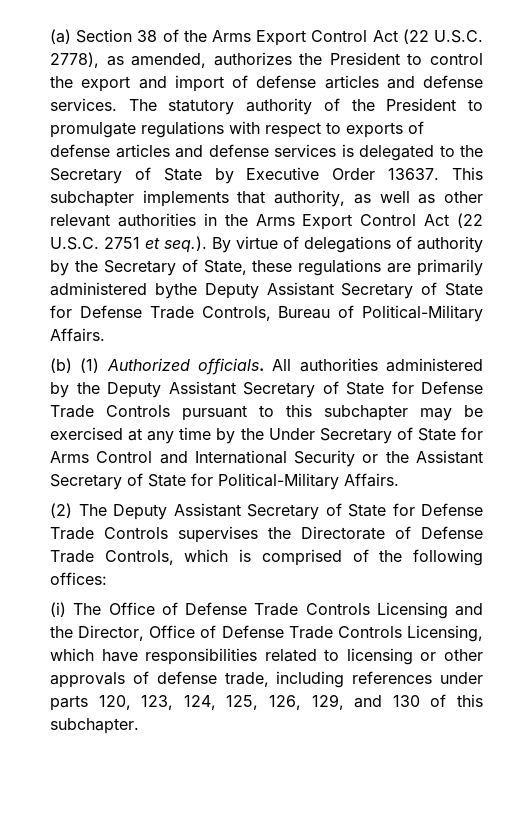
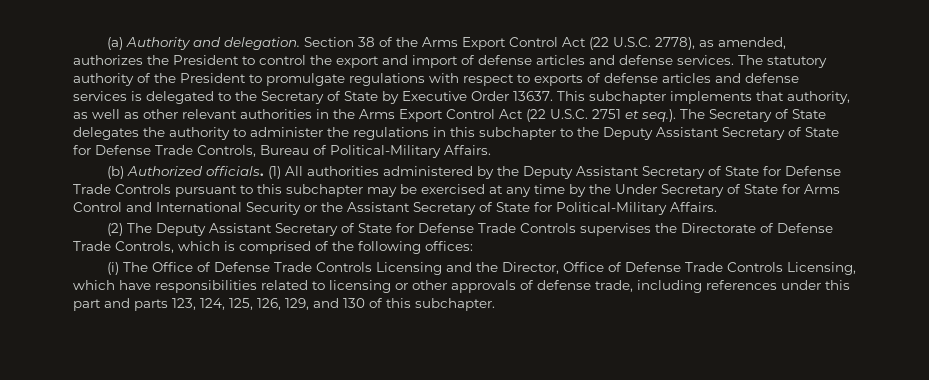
(71, 36) none -> [125,37,300,50] Authority and delegation.
[212,236,483,253] [50,259,483,276] [50,282,197,299] By virtue of delegations of authority by the Secretary of State, these regulations are primarily administered bythe -> [680,109,826,122] [73,127,599,140] The Secretary of State delegates the authority to administer the regulations in this subchapter to the
[80,358,100,373] (1) -> (124, 172) none
(264, 366) none -> [267,166,281,179] (1)
[50,695,131,711] parts 120, -> [825,280,850,290] [73,298,168,311] this part and parts

